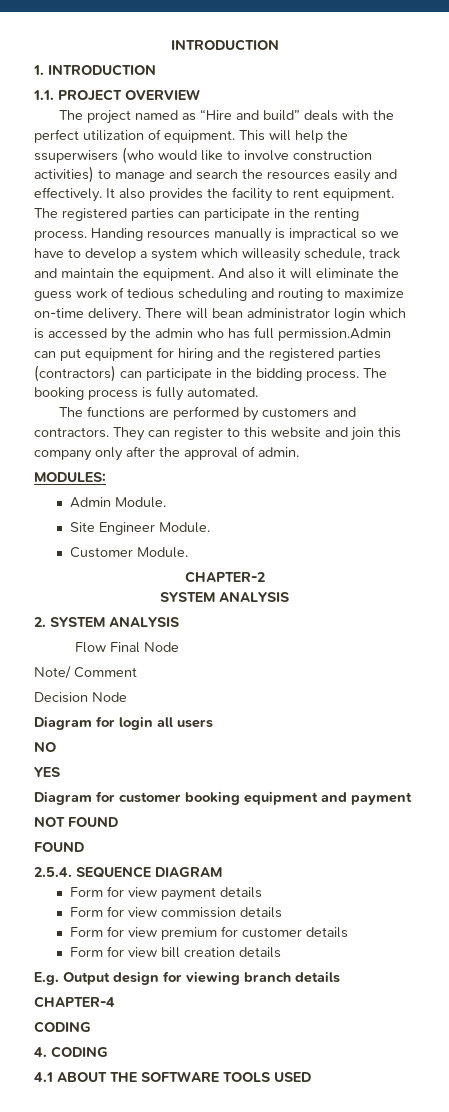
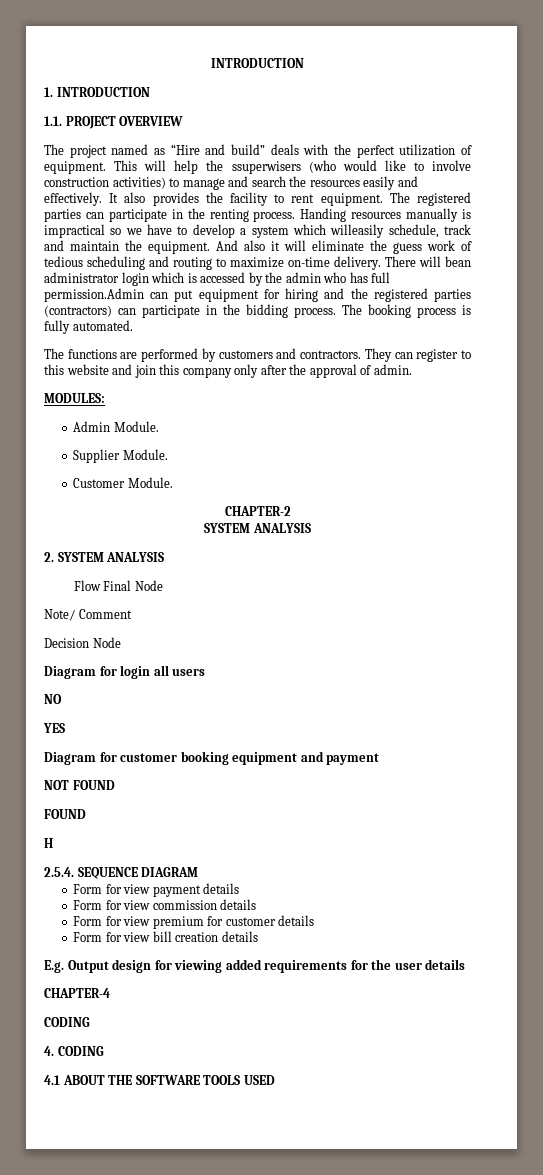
[70,522,156,535] Site Engineer -> [73,449,121,463] Supplier
(84, 847) none -> [44,838,53,848] // H
[244,972,291,982] branch -> [225,959,422,973] added requirements for the user

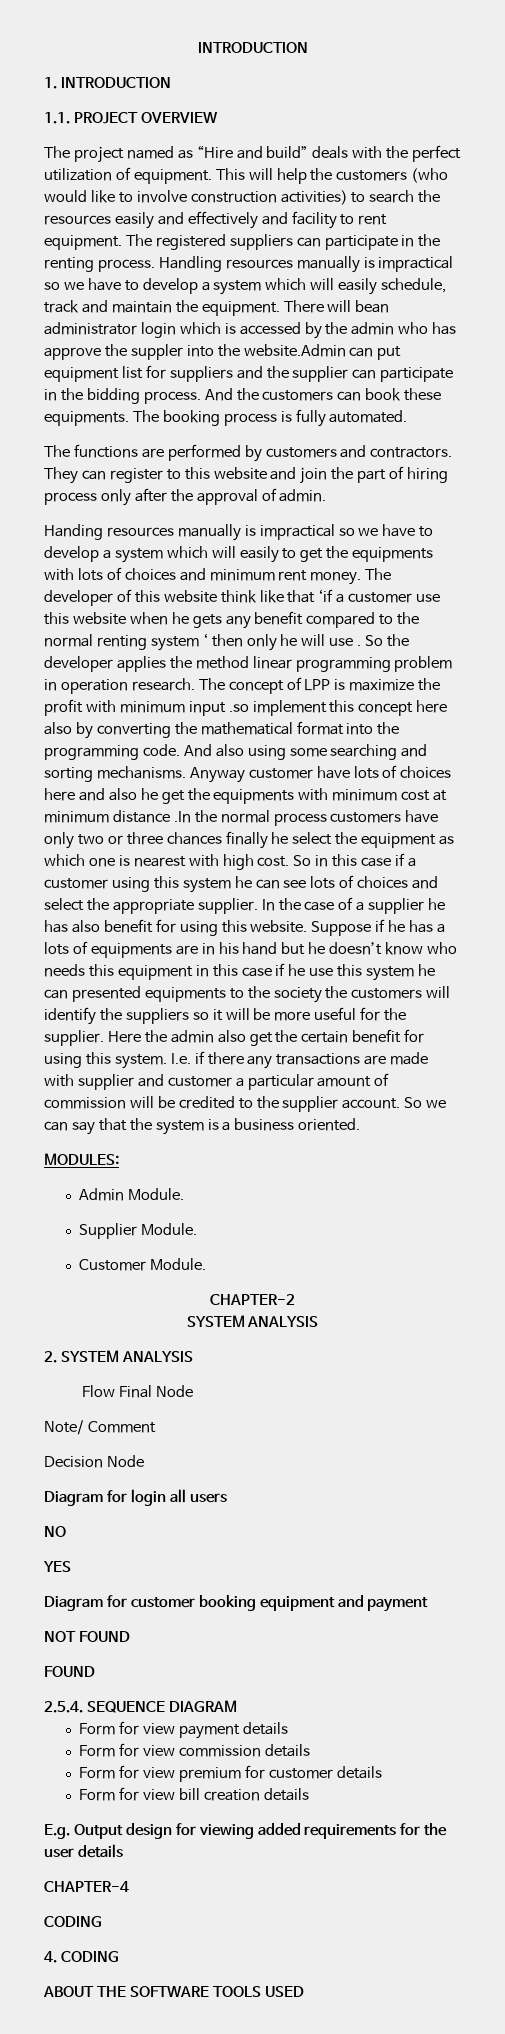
[231,161,301,174] ssuperwisers -> [336,170,408,181] customers
[182,176,249,190] manage and -> (366, 197) none
[44,192,223,206] effectively. It also provides the -> [187,211,288,229] effectively and
[44,209,81,222] parties -> [229,234,293,250] suppliers
[300,208,347,222] Handing -> [158,256,222,272] Handling
[330,224,385,238] willeasily -> [310,278,378,295] will easily
[216,240,472,254] [44,256,381,270] And also it will eliminate the guess work of tedious scheduling and routing to maximize on-time delivery. -> (280, 308) none
[371,272,391,283] [44,288,472,302] [44,305,112,317] full permission.Admin can put equipment for hiring and the registered parties (contractors) -> [44,344,402,360] [44,365,349,382] approve the suppler into the website.Admin can put equipment list for suppliers and the supplier
(336, 312) none -> [204,388,442,401] [44,411,129,426] And the customers can book these equipments.
[159,364,232,378] this company -> [331,466,449,483] [44,492,97,505] the part of hiring process
(412, 369) none -> [44,524,434,541] [44,546,434,563] [44,567,392,585] [44,589,441,606] [44,611,420,629] [44,633,410,651] [44,656,453,672] [44,677,441,694] [44,699,448,716] [44,721,400,739] [44,744,428,760] [44,765,452,783] [44,788,448,804] [44,810,439,826] [44,831,455,849] [44,853,416,870] [44,875,439,893] [44,897,446,914] [44,919,446,936] [44,941,458,958] [44,963,436,981] [44,986,451,1003] [44,1007,407,1025] [44,1029,425,1046] [44,1051,429,1069] [44,1073,390,1090] [44,1096,447,1112] [44,1118,361,1135] // Handing resources manually is impractical so we have to develop a system which will easily to get the equipments with lots of choices and minimum rent money. The developer of this website think like that ‘if a customer use this website when he gets any benefit compared to the normal renting system ‘ then only he will use . So the developer applies the method linear programming problem in operation research. The concept of LPP is maximize the profit with minimum input .so implement this concept here also by converting the mathematical format into the programming code. And also using some searching and sorting mechanisms. Anyway customer have lots of choices here and also he get the equipments with minimum cost at minimum distance .In the normal process customers have only two or three chances finally he select the equipment as which one is nearest with high cost. So in this case if a customer using this system he can see lots of choices and select the appropriate supplier. In the case of a supplier he has also benefit for using this website. Suppose if he has a lots of equipments are in his hand but he doesn’t know who needs this equipment in this case if he use this system he can presented equipments to the society the customers will identify the suppliers so it will be more useful for the supplier. Here the admin also get the certain benefit for using this system. I.e. if there any transactions are made with supplier and customer a particular amount of commission will be credited to the supplier account. So we can say that the system is a business oriented.
[44,838,53,848] // H -> (95, 1671) none
[44,1075,60,1085] 4.1 -> (119, 1956) none

